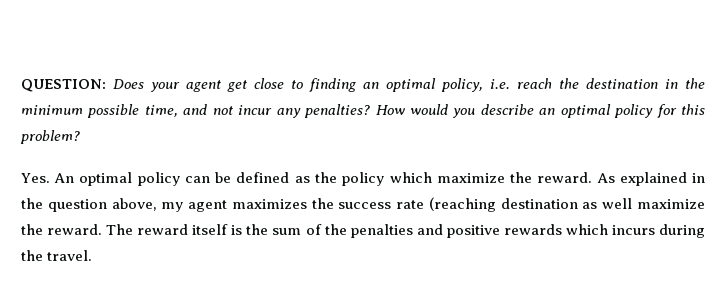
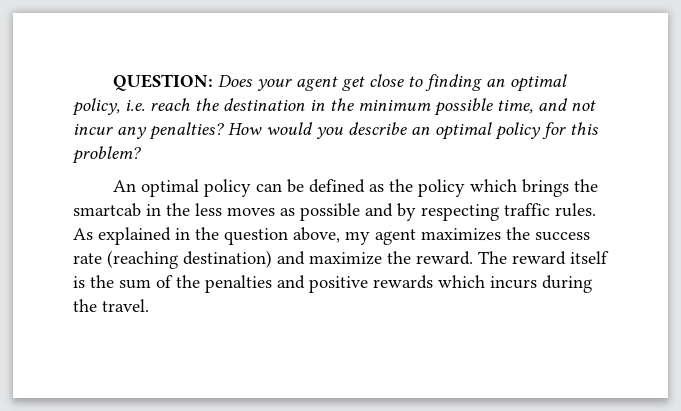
[21,173,50,183] Yes. -> (141, 155) none
[436,172,593,183] maximize the reward. -> [521,179,598,197] [73,203,596,221] brings the smartcab in the less moves as possible and by respecting traffic rules.
[500,198,633,209] destination as well -> [183,250,305,268] destination) and

